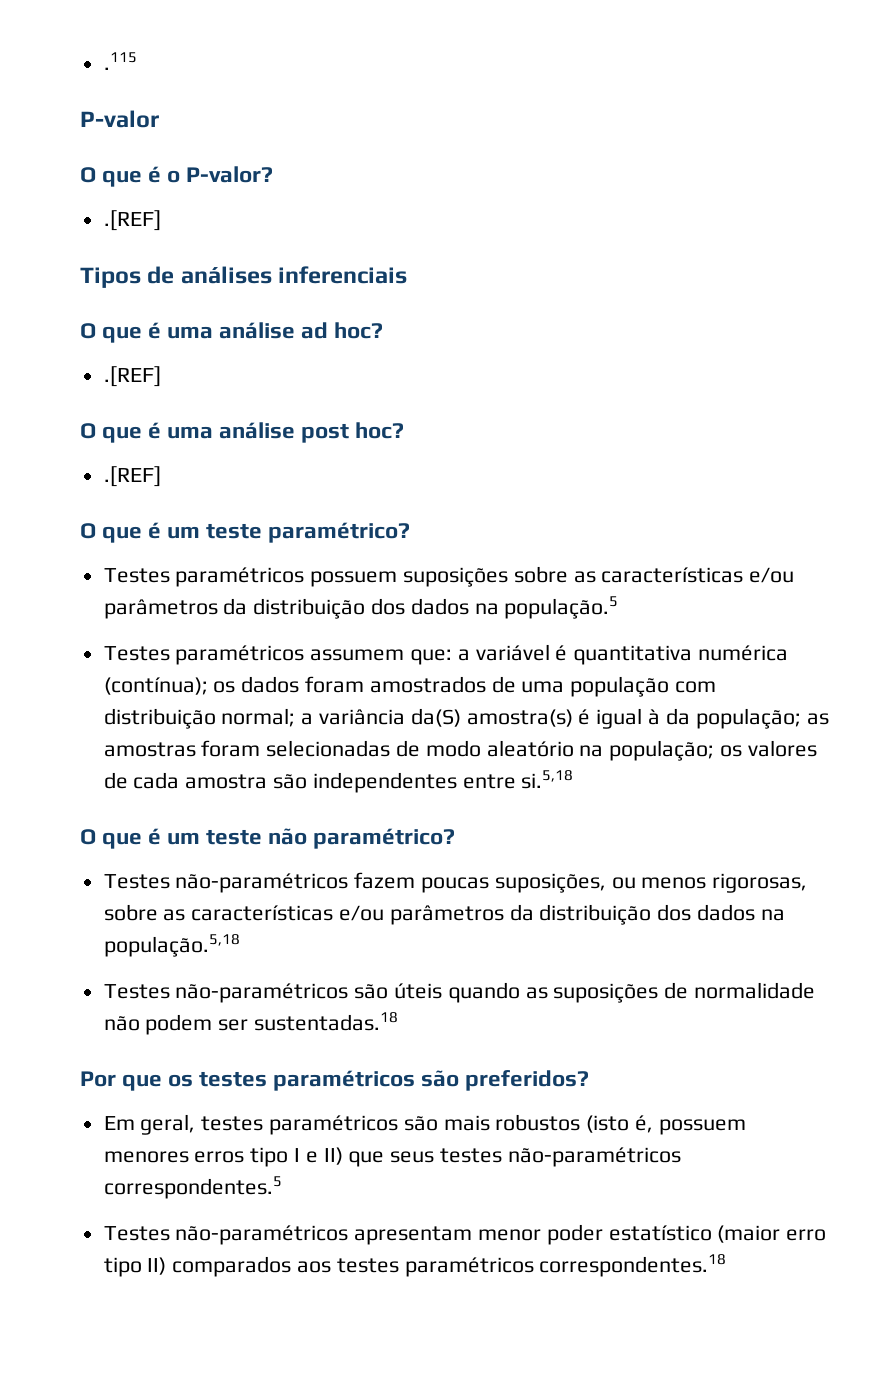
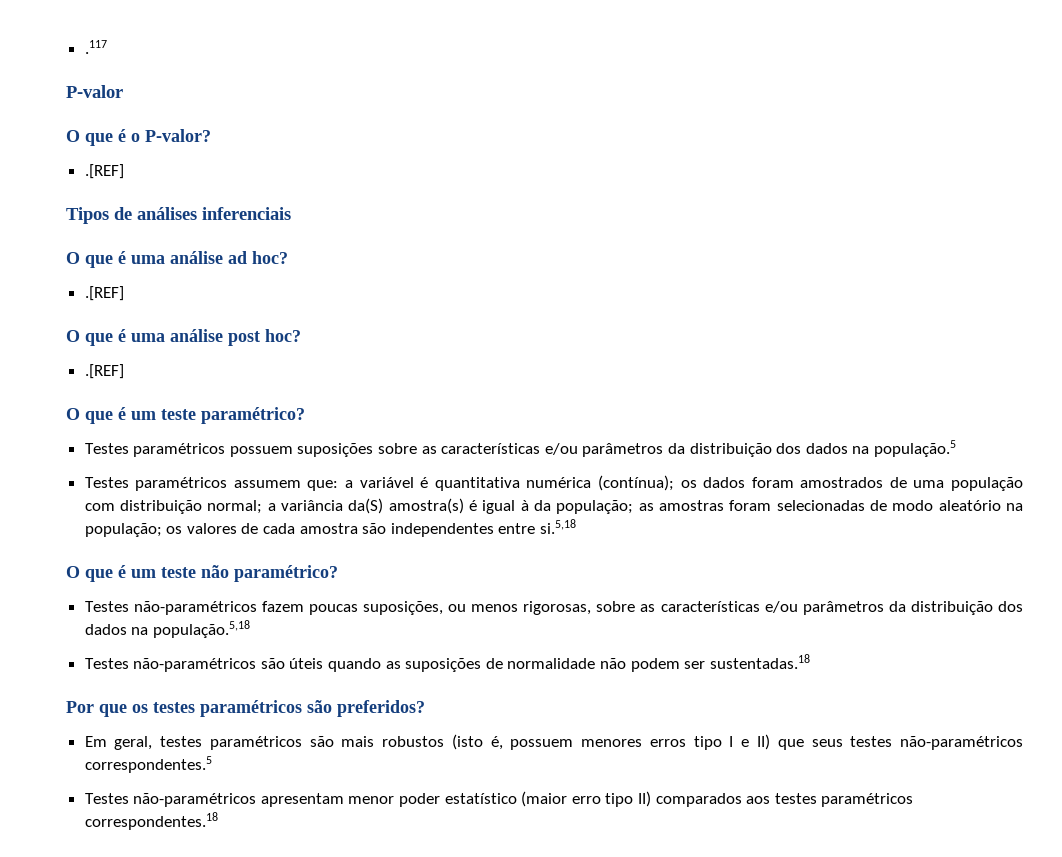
[103,52,137,70] .115 -> [84,40,107,54] .117

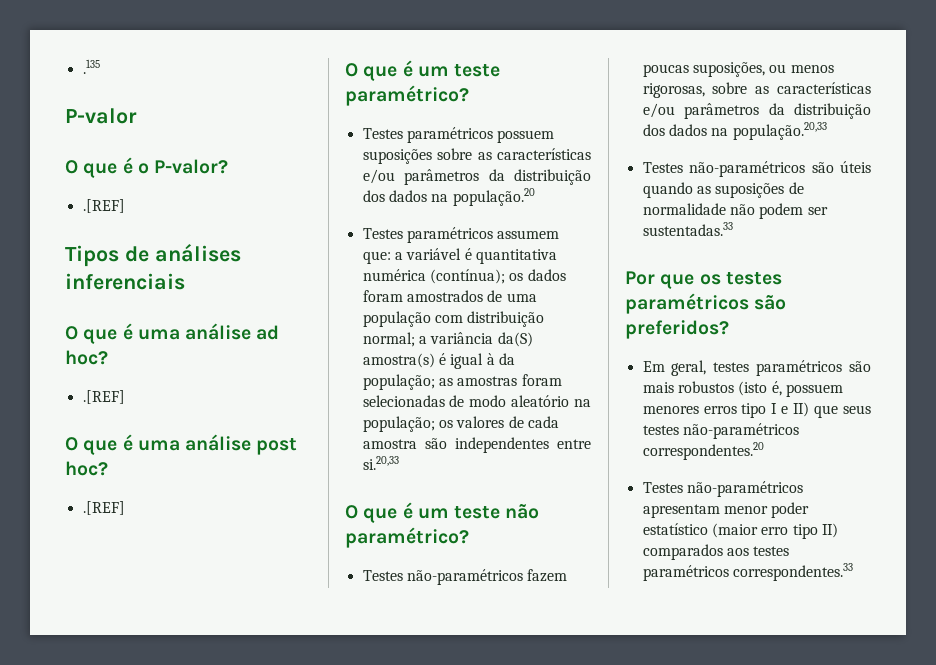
[84,40,107,54] .117 -> [82,59,100,74] .135
[873,440,956,457] população.5 -> [452,188,535,206] população.20
[540,519,577,534] si.5,18 -> [362,456,399,470] si.20,33
[152,620,250,638] população.5,18 -> [732,122,827,140] população.20,33
[709,654,810,669] sustentadas.18 -> [642,222,733,236] sustentadas.33
[84,756,212,773] correspondentes.5 -> [642,442,764,460] correspondentes.20
[84,812,218,830] correspondentes.18 -> [732,563,853,581] correspondentes.33

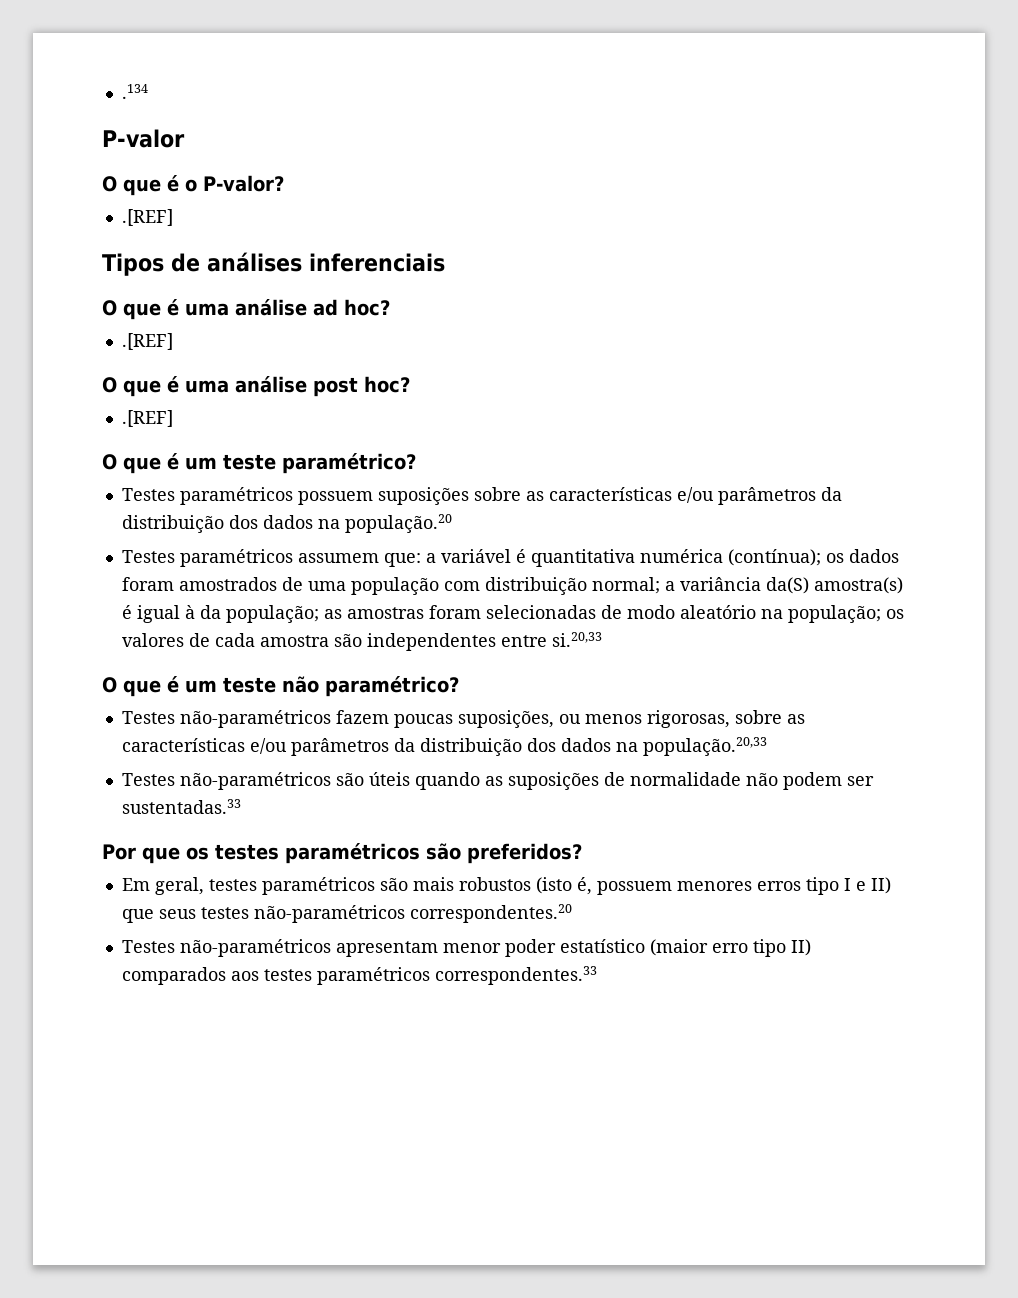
[82,59,100,74] .135 -> [121,84,148,99] .134

